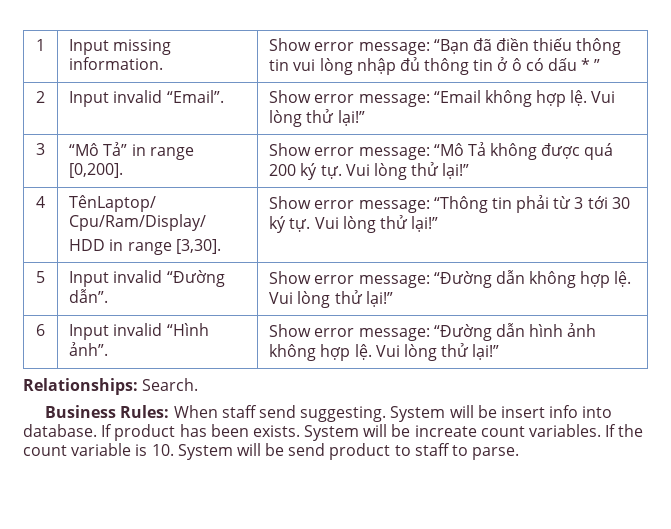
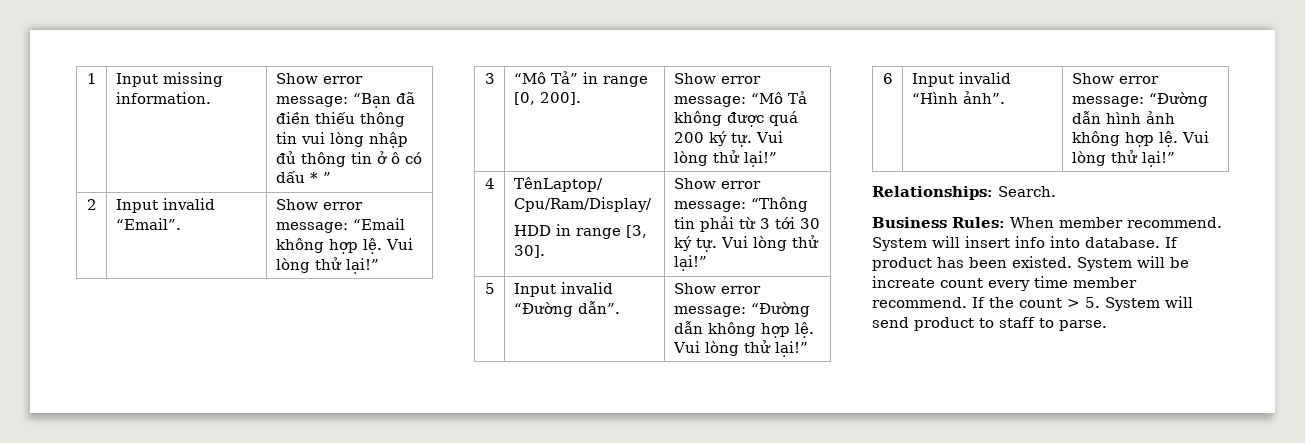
[69,163,124,178] [0,200]. -> [513,92,581,105] [0, 200].
[175,239,221,254] [3,30]. -> [625,225,647,238] [513,245,545,258] [3, 30].
[221,405,497,422] staff send suggesting. System will be -> [1059,217,1222,228] [872,236,960,251] member recommend. System will
[252,425,300,437] exists. -> [1012,256,1072,268] existed.
[529,424,644,437] [23,443,285,460] variables. If the count variable is 10. System will be -> [988,276,1137,291] [872,296,1193,311] every time member recommend. If the count > 5. System will

